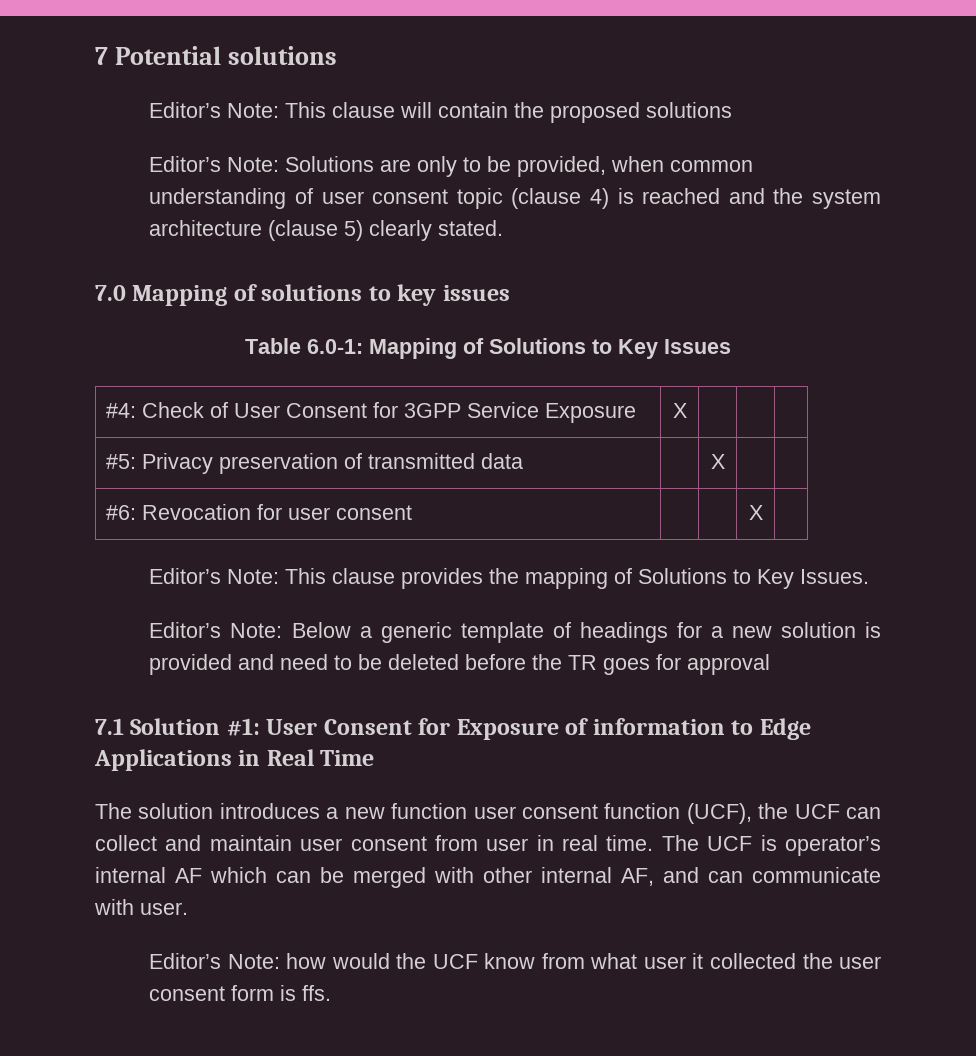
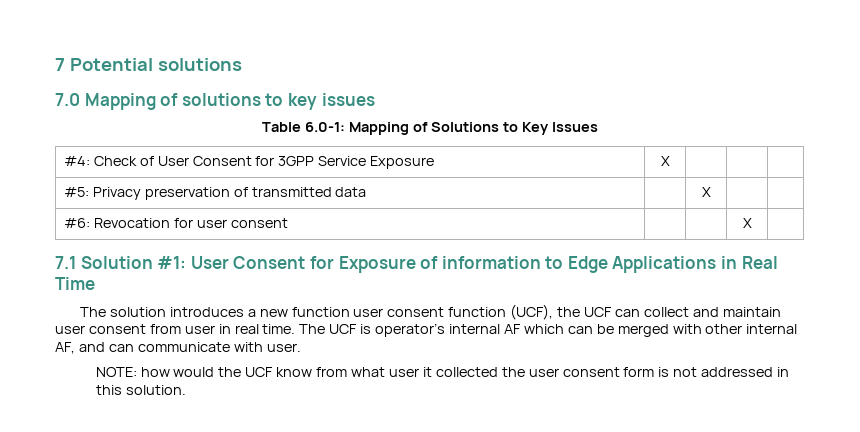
[149,102,733,123] [149,156,754,177] [149,188,881,209] [149,220,504,241] // Editor’s Note: This clause will contain the proposed solutions // Editor’s Note: Solutions are only to be provided, when common understanding of user consent topic (clause 4) is reached and the system architecture (clause 5) clearly stated. -> (242, 64) none
[149,568,870,589] [149,622,881,643] [149,654,771,675] // Editor’s Note: This clause provides the mapping of Solutions to Key Issues. // Editor’s Note: Below a generic template of headings for a new solution is provided and need to be deleted before the TR goes for approval -> (752, 223) none
[149,953,280,969] Editor’s Note: -> [95,367,137,377] NOTE:
[302,985,332,1001] ffs. -> [673,367,790,377] [95,385,186,395] not addressed in this solution.

